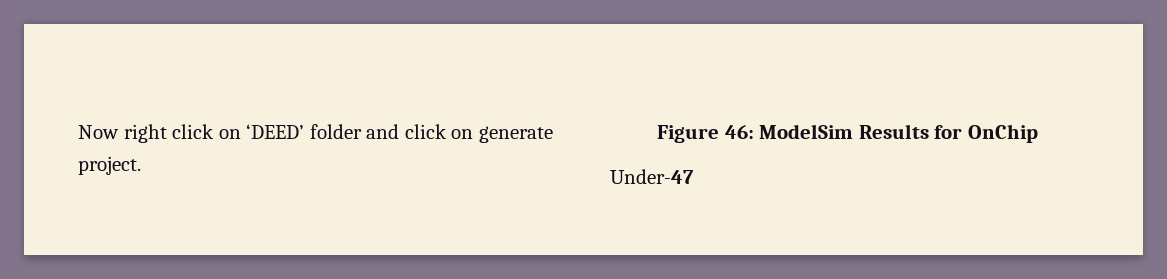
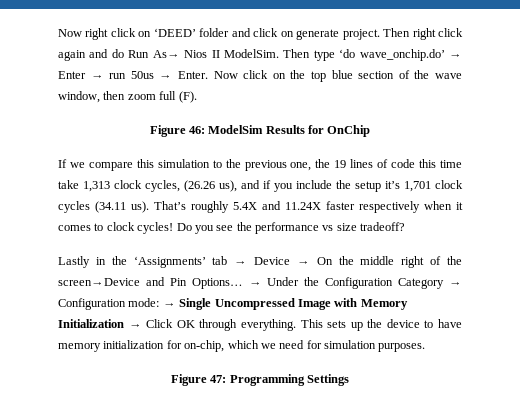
(141, 165) none -> [383,28,463,40] [58,49,463,61] [58,70,463,82] [58,91,197,103] Then right click again and do Run As→ Nios II ModelSim. Then type ‘do wave_onchip.do’ → Enter → run 50us → Enter. Now click on the top blue section of the wave window, then zoom full (F).
[610,169,694,184] Under-47 -> [58,159,463,171] [58,180,463,192] [58,201,463,213] [58,222,406,234] [58,256,463,268] [58,277,463,289] [58,298,408,310] [58,319,462,331] [58,340,426,352] [170,374,350,386] If we compare this simulation to the previous one, the 19 lines of code this time take 1,313 clock cycles, (26.26 us), and if you include the setup it’s 1,701 clock cycles (34.11 us). That’s roughly 5.4X and 11.24X faster respectively when it comes to clock cycles! Do you see the performance vs size tradeoff? // Lastly in the ‘Assignments’ tab → Device → On the middle right of the screen→Device and Pin Options… → Under the Configuration Category → Configuration mode: → Single Uncompressed Image with Memory Initialization → Click OK through everything. This sets up the device to have memory initialization for on-chip, which we need for simulation purposes. // Figure 47: Programming Settings

